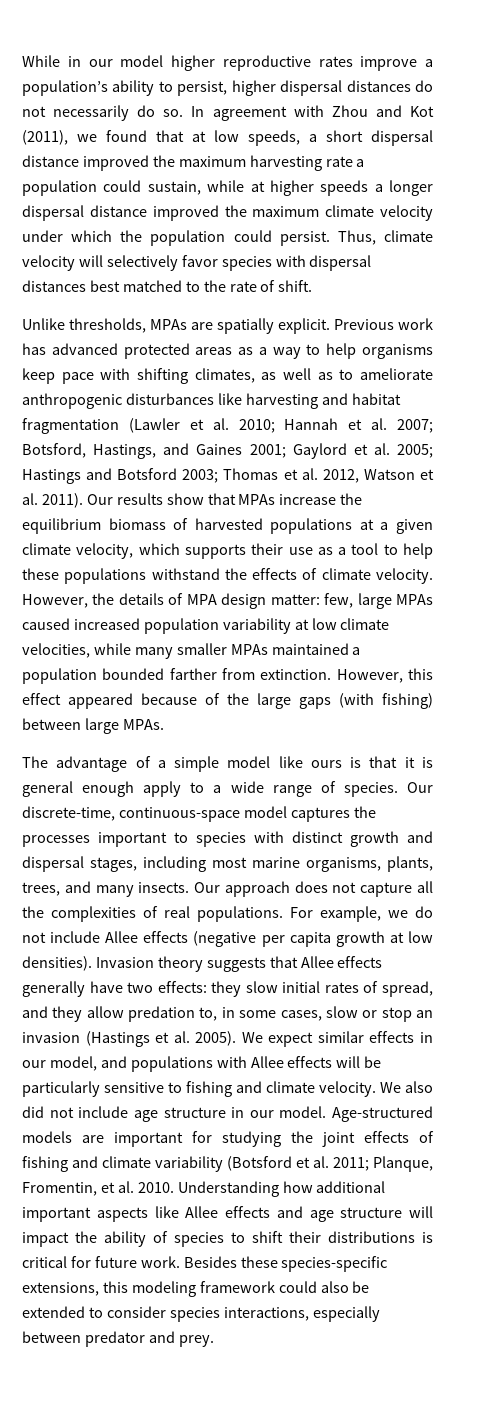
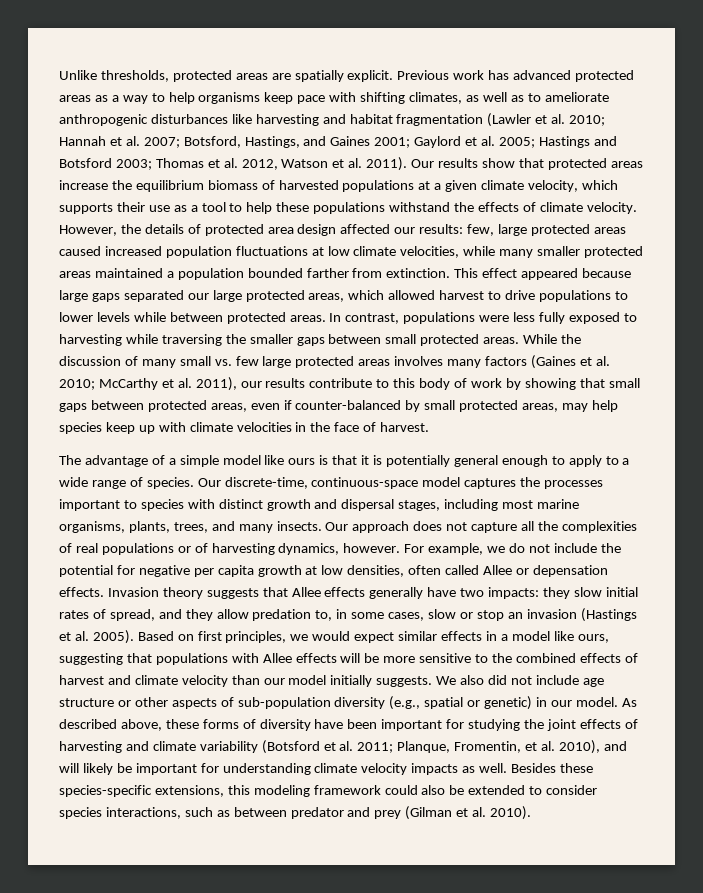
[22,55,433,71] [22,80,433,96] [22,105,434,121] [22,130,433,146] [22,155,365,171] [22,180,433,196] [22,205,433,221] [22,230,434,246] [22,255,372,271] [22,280,313,292] [22,318,187,333] While in our model higher reproductive rates improve a population’s ability to persist, higher dispersal distances do not necessarily do so. In agreement with Zhou and Kot (2011), we found that at low speeds, a short dispersal distance improved the maximum harvesting rate a population could sustain, while at higher speeds a longer dispersal distance improved the maximum climate velocity under which the population could persist. Thus, climate velocity will selectively favor species with dispersal distances best matched to the rate of shift. // Unlike thresholds, MPAs -> [59,70,268,82] Unlike thresholds, protected areas
[238,494,276,505] MPAs -> [547,158,643,170] protected areas
[186,593,434,609] MPA design matter: few, large MPAs -> [204,224,626,236] protected area design affected our results: few, large protected areas
[222,618,291,634] variability -> [235,246,308,256] fluctuations
[230,644,268,655] MPAs -> [584,246,644,258] [59,271,91,278] protected areas
[336,668,433,683] However, this -> [454,268,479,278] This
[205,693,433,709] [22,718,164,734] of the large gaps (with fishing) between large MPAs. -> [59,290,628,302] [59,312,637,324] [59,334,582,346] [59,355,610,369] [59,377,640,391] [59,400,618,412] [59,422,430,434] large gaps separated our large protected areas, which allowed harvest to drive populations to lower levels while between protected areas. In contrast, populations were less fully exposed to harvesting while traversing the smaller gaps between small protected areas. While the discussion of many small vs. few large protected areas involves many factors (Gaines et al. 2010; McCarthy et al. 2011), our results contribute to this body of work by showing that small gaps between protected areas, even if counter-balanced by small protected areas, may help species keep up with climate velocities in the face of harvest.
(433, 762) none -> [385,455,450,467] potentially
(135, 789) none -> [551,456,565,465] to
[197,906,283,922] populations. -> [101,543,401,555] populations or of harvesting dynamics, however.
[105,931,257,947] Allee effects (negative -> [600,543,621,553] [59,565,190,577] the potential for negative
[22,956,92,971] densities). -> [347,565,608,577] [59,587,104,597] densities, often called Allee or depensation effects.
[157,981,207,993] effects: -> [488,587,540,599] impacts:
[241,1031,433,1047] [22,1056,127,1071] We expect similar effects in our model, and -> [137,631,609,643] [59,653,152,665] Based on first principles, we would expect similar effects in a model like ours, suggesting that
[22,1081,100,1097] particularly -> [383,656,416,663] more
[186,1081,376,1097] fishing and climate velocity. -> [492,653,638,663] [59,675,433,687] the combined effects of harvest and climate velocity than our model initially suggests.
[231,1106,433,1122] [22,1131,104,1143] in our model. Age-structured models are -> [117,696,637,710] [59,719,378,731] or other aspects of sub-population diversity (e.g., spatial or genetic) in our model. As described above, these forms of diversity have been
[22,1156,68,1172] fishing -> [59,741,122,753] harvesting
[137,1181,386,1197] [22,1206,433,1222] [22,1231,433,1247] [22,1256,180,1268] 2010. Understanding how additional important aspects like Allee effects and age structure will impact the ability of species to shift their distributions is critical for future work. -> [558,740,627,754] [59,763,508,775] 2010), and will likely be important for understanding climate velocity impacts as well.
[312,1306,380,1322] especially -> [184,807,230,817] such as
[178,1335,214,1347] prey. -> [374,806,532,820] prey (Gilman et al. 2010).

